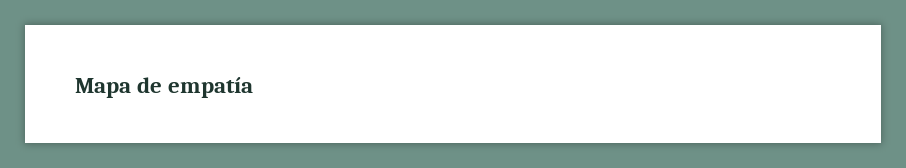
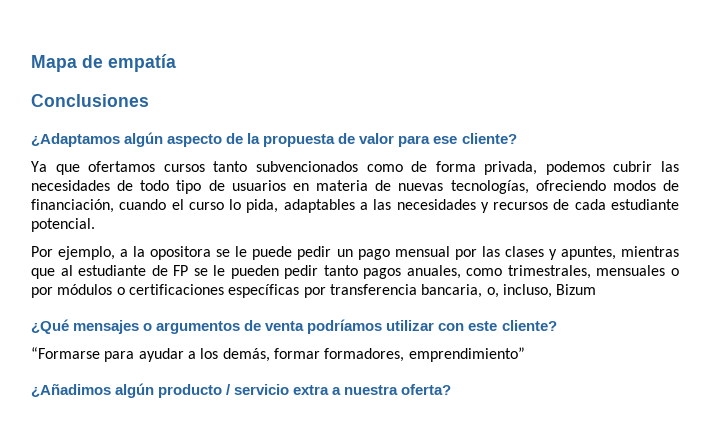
(254, 87) none -> [31,94,149,107] [31,132,517,147] [31,161,679,175] [31,180,679,194] [31,199,680,213] [31,218,95,232] [31,246,679,260] [31,265,679,279] [31,284,597,298] [31,319,557,334] [31,347,525,362] [31,383,452,398] // Conclusiones // ¿Adaptamos algún aspecto de la propuesta de valor para ese cliente? // Ya que ofertamos cursos tanto subvencionados como de forma privada, podemos cubrir las necesidades de todo tipo de usuarios en materia de nuevas tecnologías, ofreciendo modos de financiación, cuando el curso lo pida, adaptables a las necesidades y recursos de cada estudiante potencial. // Por ejemplo, a la opositora se le puede pedir un pago mensual por las clases y apuntes, mientras que al estudiante de FP se le pueden pedir tanto pagos anuales, como trimestrales, mensuales o por módulos o certificaciones específicas por transferencia bancaria, o, incluso, Bizum // ¿Qué mensajes o argumentos de venta podríamos utilizar con este cliente? // “Formarse para ayudar a los demás, formar formadores, emprendimiento” // ¿Añadimos algún producto / servicio extra a nuestra oferta?

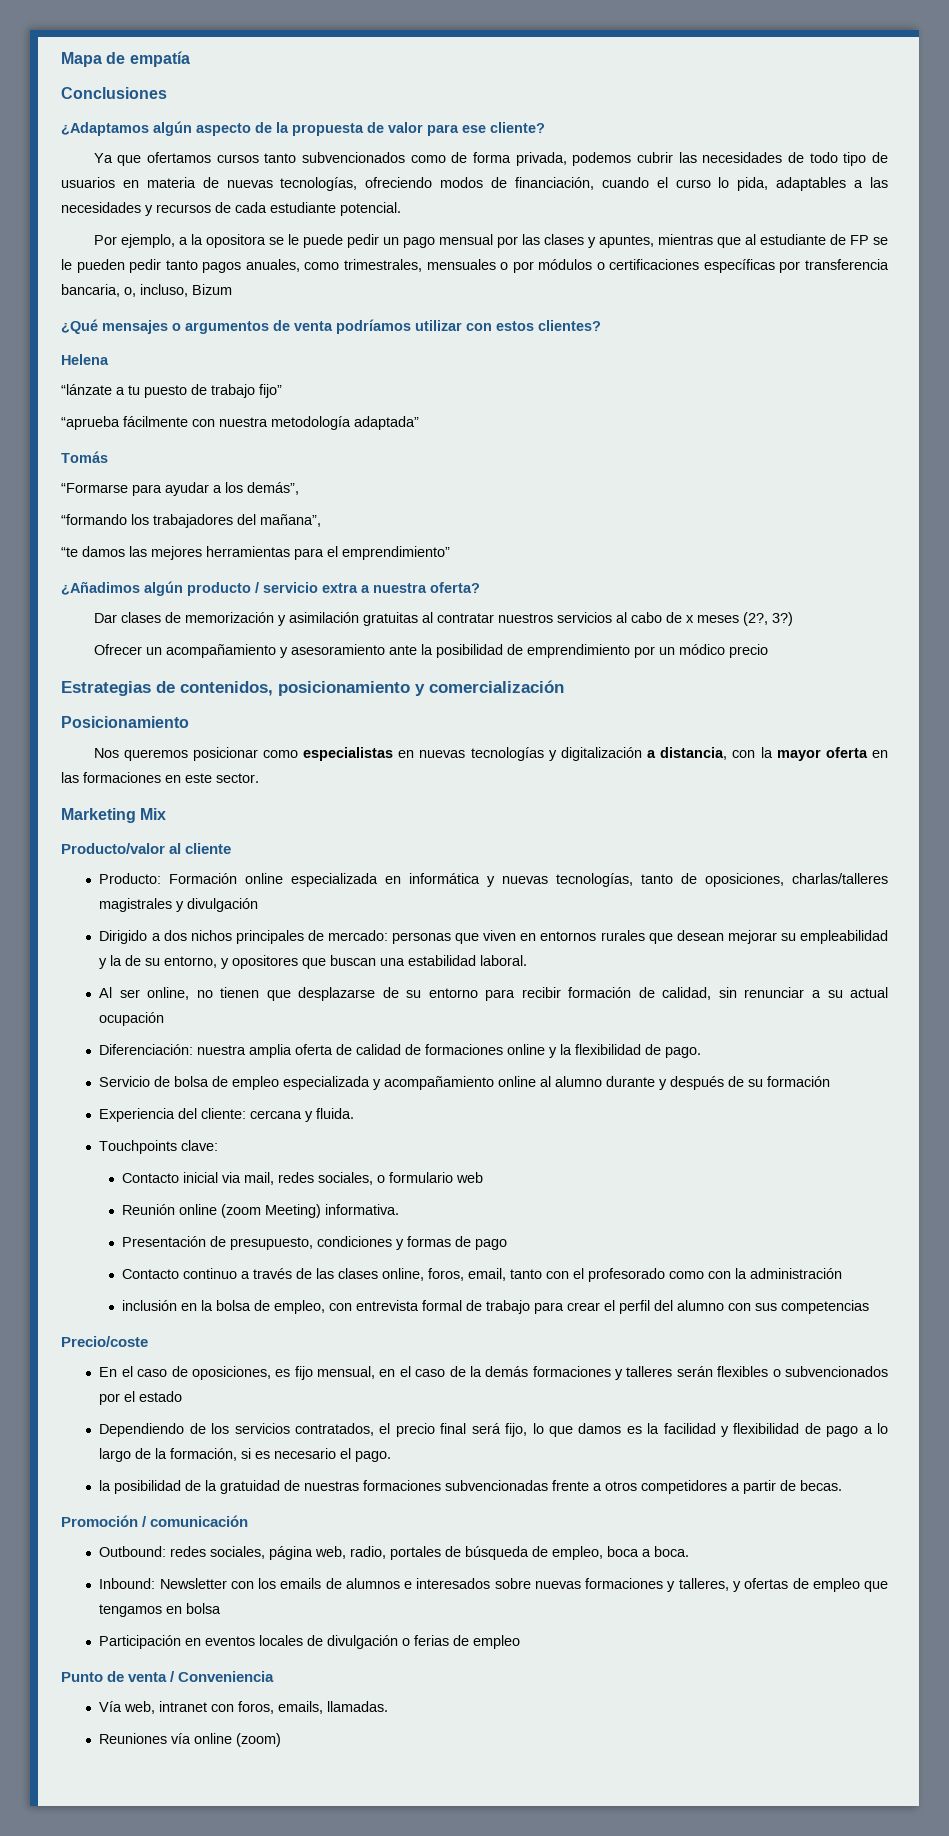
[468,320,557,331] este cliente? -> [496,320,601,331] [61,354,109,365] [61,384,282,398] [61,416,419,430] [61,451,108,463] estos clientes? // Helena // “lánzate a tu puesto de trabajo fijo” // “aprueba fácilmente con nuestra metodología adaptada” // Tomás
[222,348,405,362] demás, formar formadores, -> [247,482,299,495] [61,514,321,528] [61,546,338,560] demás”, // “formando los trabajadores del mañana”, // “te damos las mejores herramientas para el
(452, 389) none -> [93,612,793,626] [93,644,768,658] [61,680,564,696] [61,716,189,728] [93,747,889,761] [61,772,259,783] [61,808,167,823] [61,843,232,854] [99,873,888,887] [99,898,259,912] [99,930,889,944] [99,955,528,969] [99,987,888,1001] [99,1012,165,1026] [99,1044,702,1058] [99,1076,831,1090] [99,1108,355,1122] [99,1140,219,1154] [121,1172,483,1185] [121,1204,399,1218] [121,1236,507,1250] [121,1268,842,1282] [121,1300,869,1314] [61,1336,148,1347] [99,1366,888,1380] [99,1391,183,1405] [99,1423,889,1437] [99,1448,392,1462] [99,1480,843,1494] [61,1515,249,1527] [99,1546,690,1560] [99,1578,889,1592] [99,1603,222,1617] [99,1635,521,1649] [61,1671,275,1682] [99,1701,389,1714] [99,1733,282,1747] // Dar clases de memorización y asimilación gratuitas al contratar nuestros servicios al cabo de x meses (2?, 3?) // Ofrecer un acompañamiento y asesoramiento ante la posibilidad de emprendimiento por un módico precio // Estrategias de contenidos, posicionamiento y comercialización // Posicionamiento // Nos queremos posicionar como especialistas en nuevas tecnologías y digitalización a distancia, con la mayor oferta en las formaciones en este sector. // Marketing Mix // Producto/valor al cliente // Producto: Formación online especializada en informática y nuevas tecnologías, tanto de oposiciones, charlas/talleres magistrales y divulgación // Dirigido a dos nichos principales de mercado: personas que viven en entornos rurales que desean mejorar su empleabilidad y la de su entorno, y opositores que buscan una estabilidad laboral. // Al ser online, no tienen que desplazarse de su entorno para recibir formación de calidad, sin renunciar a su actual ocupación // Diferenciación: nuestra amplia oferta de calidad de formaciones online y la flexibilidad de pago. // Servicio de bolsa de empleo especializada y acompañamiento online al alumno durante y después de su formación // Experiencia del cliente: cercana y fluida. // Touchpoints clave: // Contacto inicial via mail, redes sociales, o formulario web // Reunión online (zoom Meeting) informativa. // Presentación de presupuesto, condiciones y formas de pago // Contacto continuo a través de las clases online, foros, email, tanto con el profesorado como con la administración // inclusión en la bolsa de empleo, con entrevista formal de trabajo para crear el perfil del alumno con sus competencias // Precio/coste // En el caso de oposiciones, es fijo mensual, en el caso de la demás formaciones y talleres serán flexibles o subvencionados por el estado // Dependiendo de los servicios contratados, el precio final será fijo, lo que damos es la facilidad y flexibilidad de pago a lo largo de la formación, si es necesario el pago. // la posibilidad de la gratuidad de nuestras formaciones subvencionadas frente a otros competidores a partir de becas. // Promoción / comunicación // Outbound: redes sociales, página web, radio, portales de búsqueda de empleo, boca a boca. // Inbound: Newsletter con los emails de alumnos e interesados sobre nuevas formaciones y talleres, y ofertas de empleo que tengamos en bolsa // Participación en eventos locales de divulgación o ferias de empleo // Punto de venta / Conveniencia // Vía web, intranet con foros, emails, llamadas. // Reuniones vía online (zoom)

